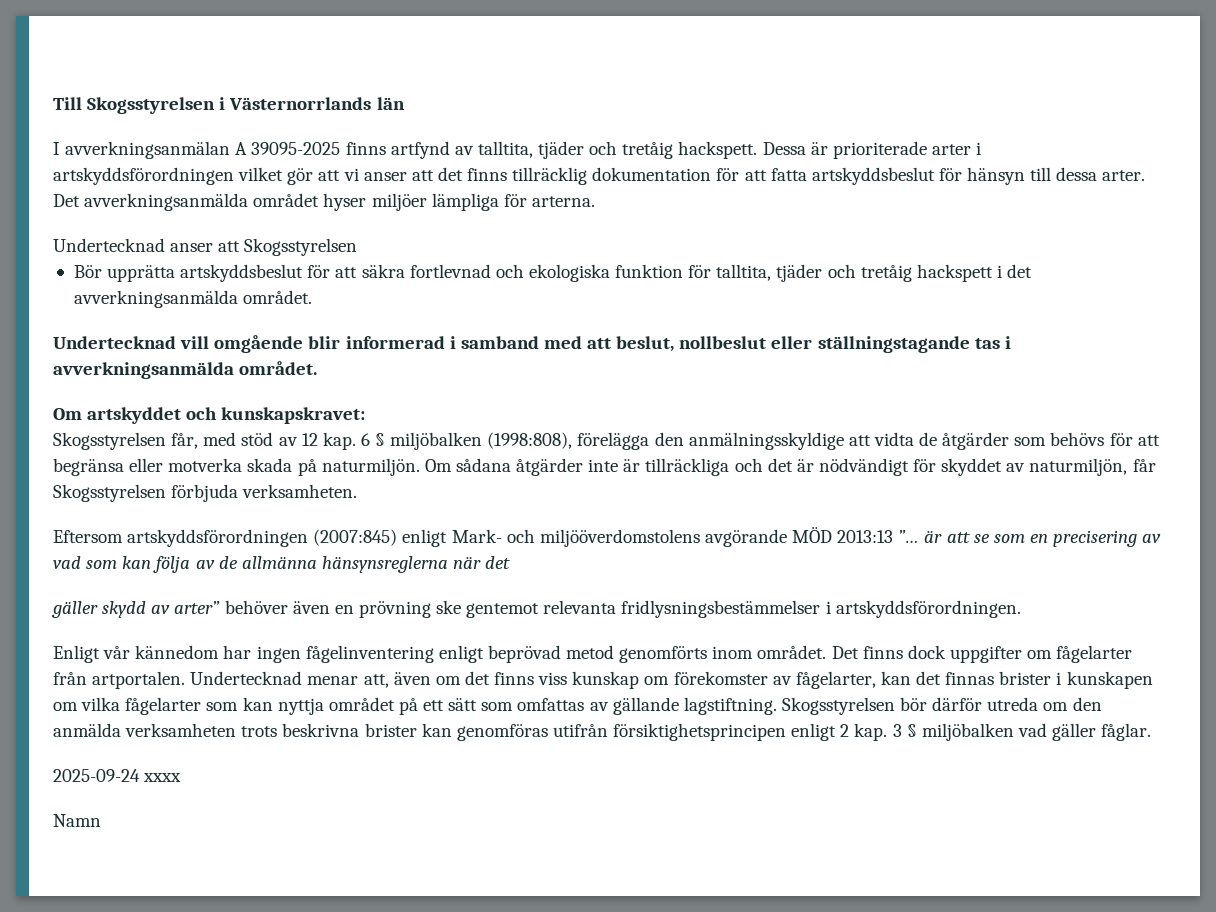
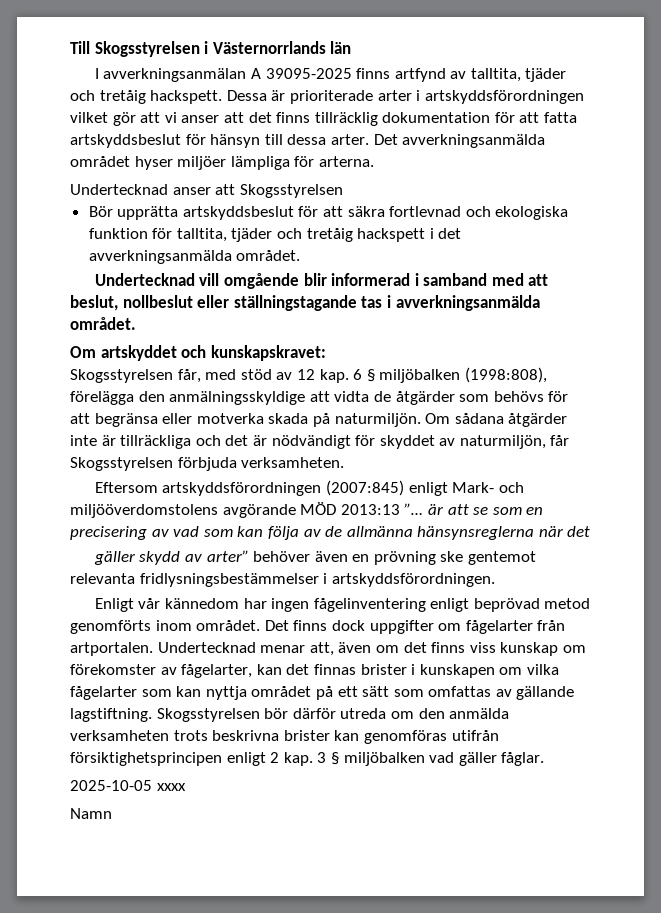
[53,769,140,782] 2025-09-24 -> [70,780,152,791] 2025-10-05

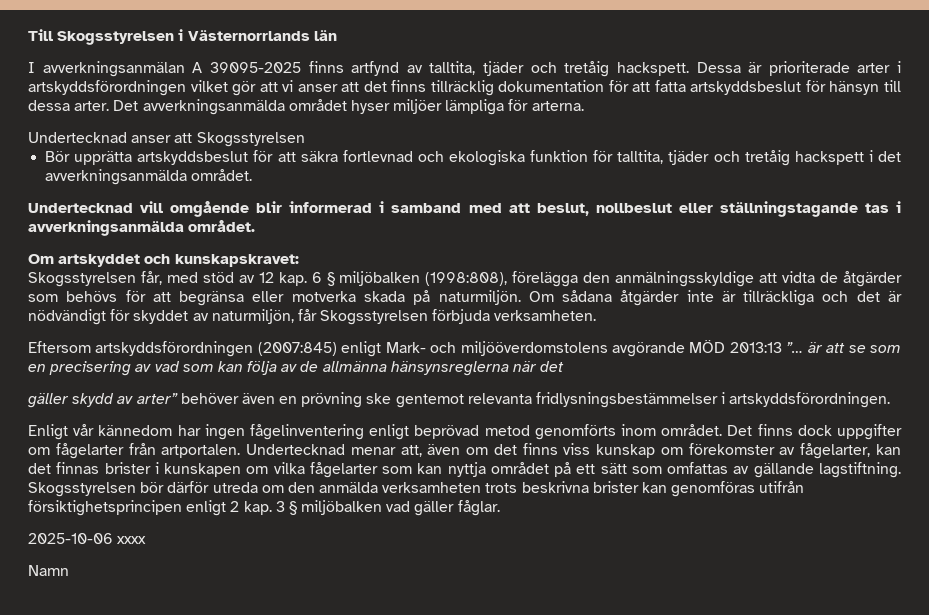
[70,780,152,791] 2025-10-05 -> [28,533,113,544] 2025-10-06

